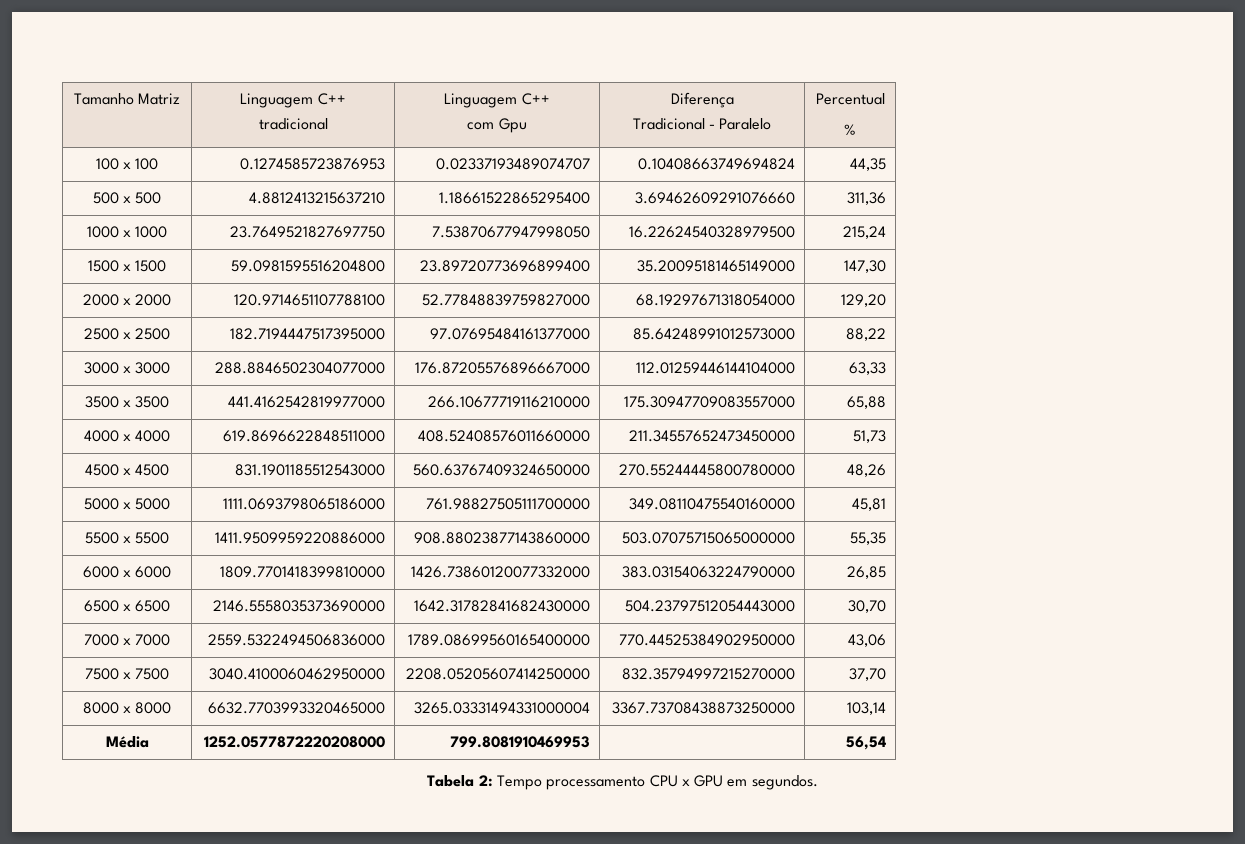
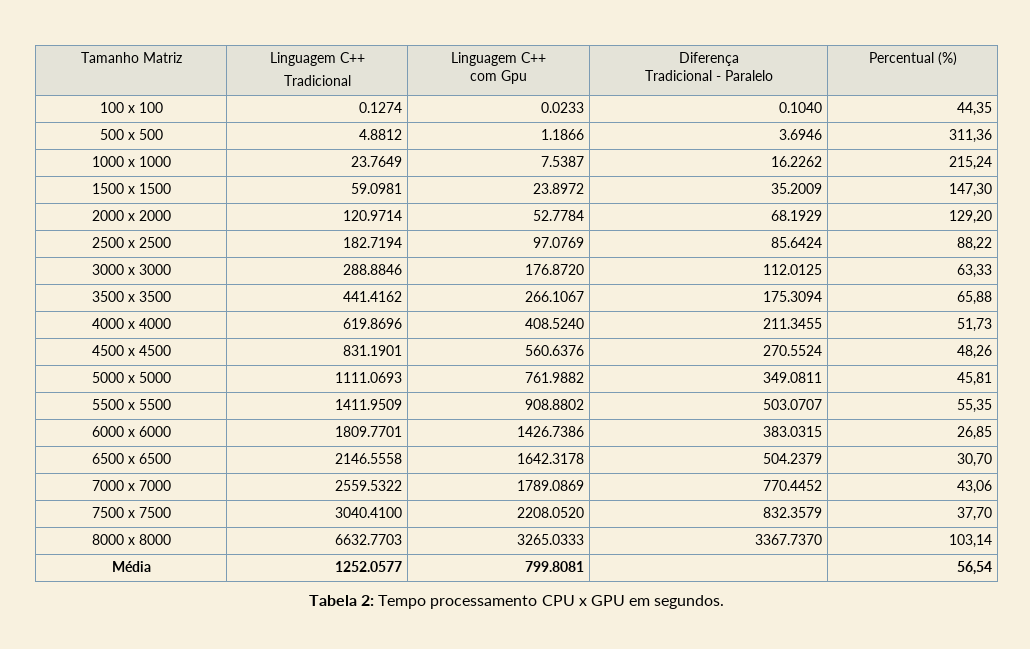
[258,118,328,130] tradicional -> [283,75,351,86] Tradicional
[844,124,856,135] // % -> [937,52,957,66] (%)
[239,158,385,170] [435,158,590,170] [637,158,795,170] 0.1274585723876953 | 0.02337193489074707 | 0.10408663749694824 -> [358,102,402,113] [540,102,584,113] [778,102,822,113] 0.1274 | 0.0233 | 0.1040
[248,192,385,204] [438,192,590,204] [634,192,795,204] 4.8812413215637210 | 1.18661522865295400 | 3.69462609291076660 -> [358,129,402,140] [540,129,584,140] [778,129,822,140] 4.8812 | 1.1866 | 3.6946
[229,226,385,238] [431,226,590,238] [628,226,795,238] 23.7649521827697750 | 7.53870677947998050 | 16.22624540328979500 -> [350,156,402,167] [540,156,584,167] [770,156,822,167] 23.7649 | 7.5387 | 16.2262
[230,260,385,272] [419,260,590,272] [636,260,795,272] 59.0981595516204800 | 23.89720773696899400 | 35.20095181465149000 -> [350,183,402,194] [532,183,584,194] [770,183,822,194] 59.0981 | 23.8972 | 35.2009
[233,294,385,306] [421,294,590,306] [635,294,795,306] 120.9714651107788100 | 52.77848839759827000 | 68.19297671318054000 -> [342,210,402,221] [532,210,584,221] [770,210,822,221] 120.9714 | 52.7784 | 68.1929
[229,328,385,340] [429,328,590,340] [632,328,795,340] 182.7194447517395000 | 97.07695484161377000 | 85.64248991012573000 -> [342,237,402,248] [532,237,584,248] [770,237,822,248] 182.7194 | 97.0769 | 85.6424
[214,362,385,374] [414,362,590,374] [635,362,795,374] 288.8846502304077000 | 176.87205576896667000 | 112.01259446144104000 -> [342,264,402,275] [524,264,584,275] [762,264,822,275] 288.8846 | 176.8720 | 112.0125
[227,396,385,408] [427,396,590,408] [623,396,795,408] 441.4162542819977000 | 266.10677719116210000 | 175.30947709083557000 -> [342,291,402,302] [524,291,584,302] [762,291,822,302] 441.4162 | 266.1067 | 175.3094
[222,430,385,442] [417,430,590,442] [628,430,795,442] 619.8696622848511000 | 408.52408576011660000 | 211.34557652473450000 -> [342,318,402,329] [524,318,584,329] [762,318,822,329] 619.8696 | 408.5240 | 211.3455
[234,464,385,476] [412,464,590,476] [618,464,795,476] 831.1901185512543000 | 560.63767409324650000 | 270.55244445800780000 -> [342,345,402,356] [524,345,584,356] [762,345,822,356] 831.1901 | 560.6376 | 270.5524
[222,498,385,510] [425,498,590,510] [628,498,795,510] 1111.0693798065186000 | 761.98827505111700000 | 349.08110475540160000 -> [334,372,402,383] [524,372,584,383] [762,372,822,383] 1111.0693 | 761.9882 | 349.0811
[214,532,385,544] [413,532,590,544] [621,532,795,544] 1411.9509959220886000 | 908.88023877143860000 | 503.07075715065000000 -> [334,399,402,410] [524,399,584,410] [762,399,822,410] 1411.9509 | 908.8802 | 503.0707
[219,566,385,578] [410,566,590,578] [621,566,795,578] 1809.7701418399810000 | 1426.73860120077332000 | 383.03154063224790000 -> [334,426,402,437] [516,426,584,437] [762,426,822,437] 1809.7701 | 1426.7386 | 383.0315
[212,600,385,612] [413,600,590,612] [624,600,795,612] 2146.5558035373690000 | 1642.31782841682430000 | 504.23797512054443000 -> [334,453,402,464] [516,453,584,464] [762,453,822,464] 2146.5558 | 1642.3178 | 504.2379
[207,634,385,646] [407,634,590,646] [618,634,795,646] 2559.5322494506836000 | 1789.08699560165400000 | 770.44525384902950000 -> [334,480,402,491] [516,480,584,491] [762,480,822,491] 2559.5322 | 1789.0869 | 770.4452
[208,668,385,680] [405,668,590,680] [621,668,795,680] 3040.4100060462950000 | 2208.05205607414250000 | 832.35794997215270000 -> [334,507,402,518] [516,507,584,518] [762,507,822,518] 3040.4100 | 2208.0520 | 832.3579
[207,702,385,714] [413,702,590,714] [611,702,795,714] 6632.7703993320465000 | 3265.03331494331000004 | 3367.73708438873250000 -> [334,534,402,545] [516,534,584,545] [754,534,822,545] 6632.7703 | 3265.0333 | 3367.7370
[203,736,385,748] [449,736,590,748] 1252.0577872220208000 | 799.8081910469953 -> [334,561,402,572] [524,561,584,572] 1252.0577 | 799.8081

